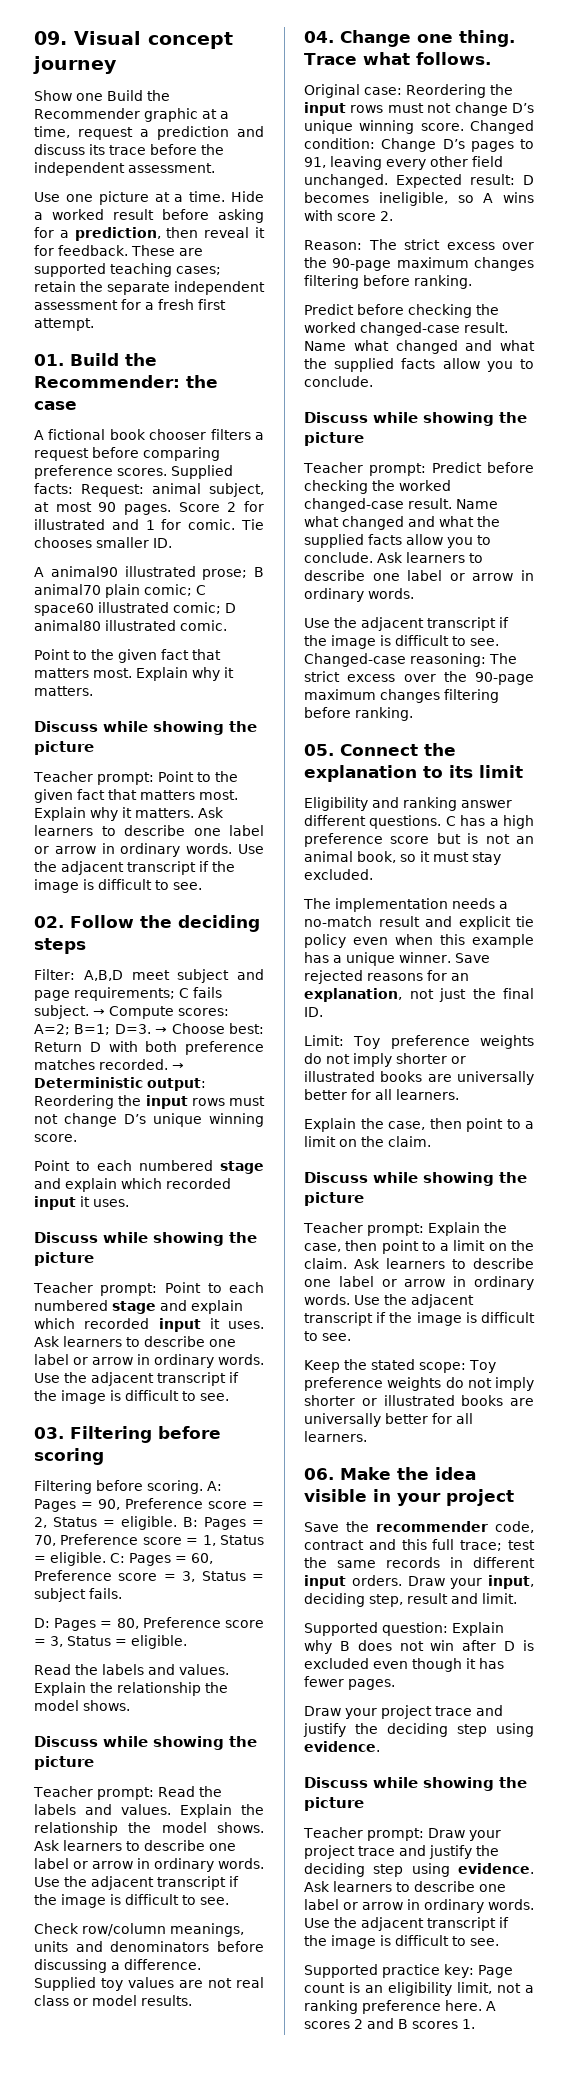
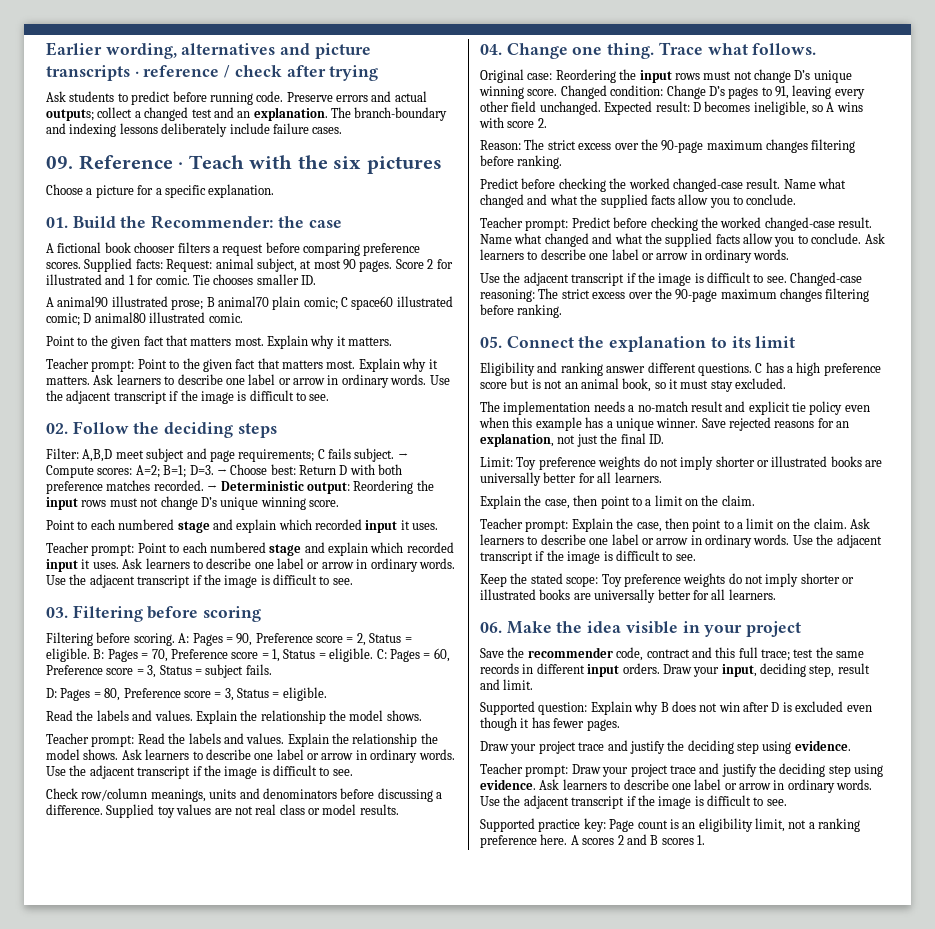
[34,31,233,49] [33,56,117,74] [34,90,170,101] [34,108,229,122] [34,126,264,140] [34,144,224,155] [34,162,215,176] [34,191,264,205] [34,209,264,223] [34,227,265,241] [34,245,203,256] [34,263,221,277] [34,281,265,295] [34,299,226,310] [34,318,94,331] 09. Visual concept journey // Show one Build the Recommender graphic at a time, request a prediction and discuss its trace before the independent assessment. // Use one picture at a time. Hide a worked result before asking for a prediction, then reveal it for feedback. These are supported teaching cases; retain the separate independent assessment for a fresh first attempt. -> [46,42,371,59] [46,65,379,81] [46,91,427,105] [46,107,448,121] [46,123,343,137] [46,155,442,174] [46,184,275,198] Earlier wording, alternatives and picture transcripts · reference / check after trying // Ask students to predict before running code. Preserve errors and actual outputs; collect a changed test and an explanation. The branch-boundary and indexing lessons deliberately include failure cases. // 09. Reference · Teach with the six pictures // Choose a picture for a specific explanation.
[34,721,257,735] [34,741,94,755] // Discuss while showing the picture -> (393, 341) none
[34,1232,257,1246] [34,1252,94,1266] // Discuss while showing the picture -> (439, 526) none
[34,1736,257,1750] [34,1756,94,1770] // Discuss while showing the picture -> (422, 715) none
[304,412,527,426] [304,432,364,446] // Discuss while showing the picture -> (797, 199) none
[304,1172,527,1186] [304,1192,364,1206] // Discuss while showing the picture -> (755, 500) none
[304,1777,527,1791] [304,1797,364,1811] // Discuss while showing the picture -> (851, 745) none

